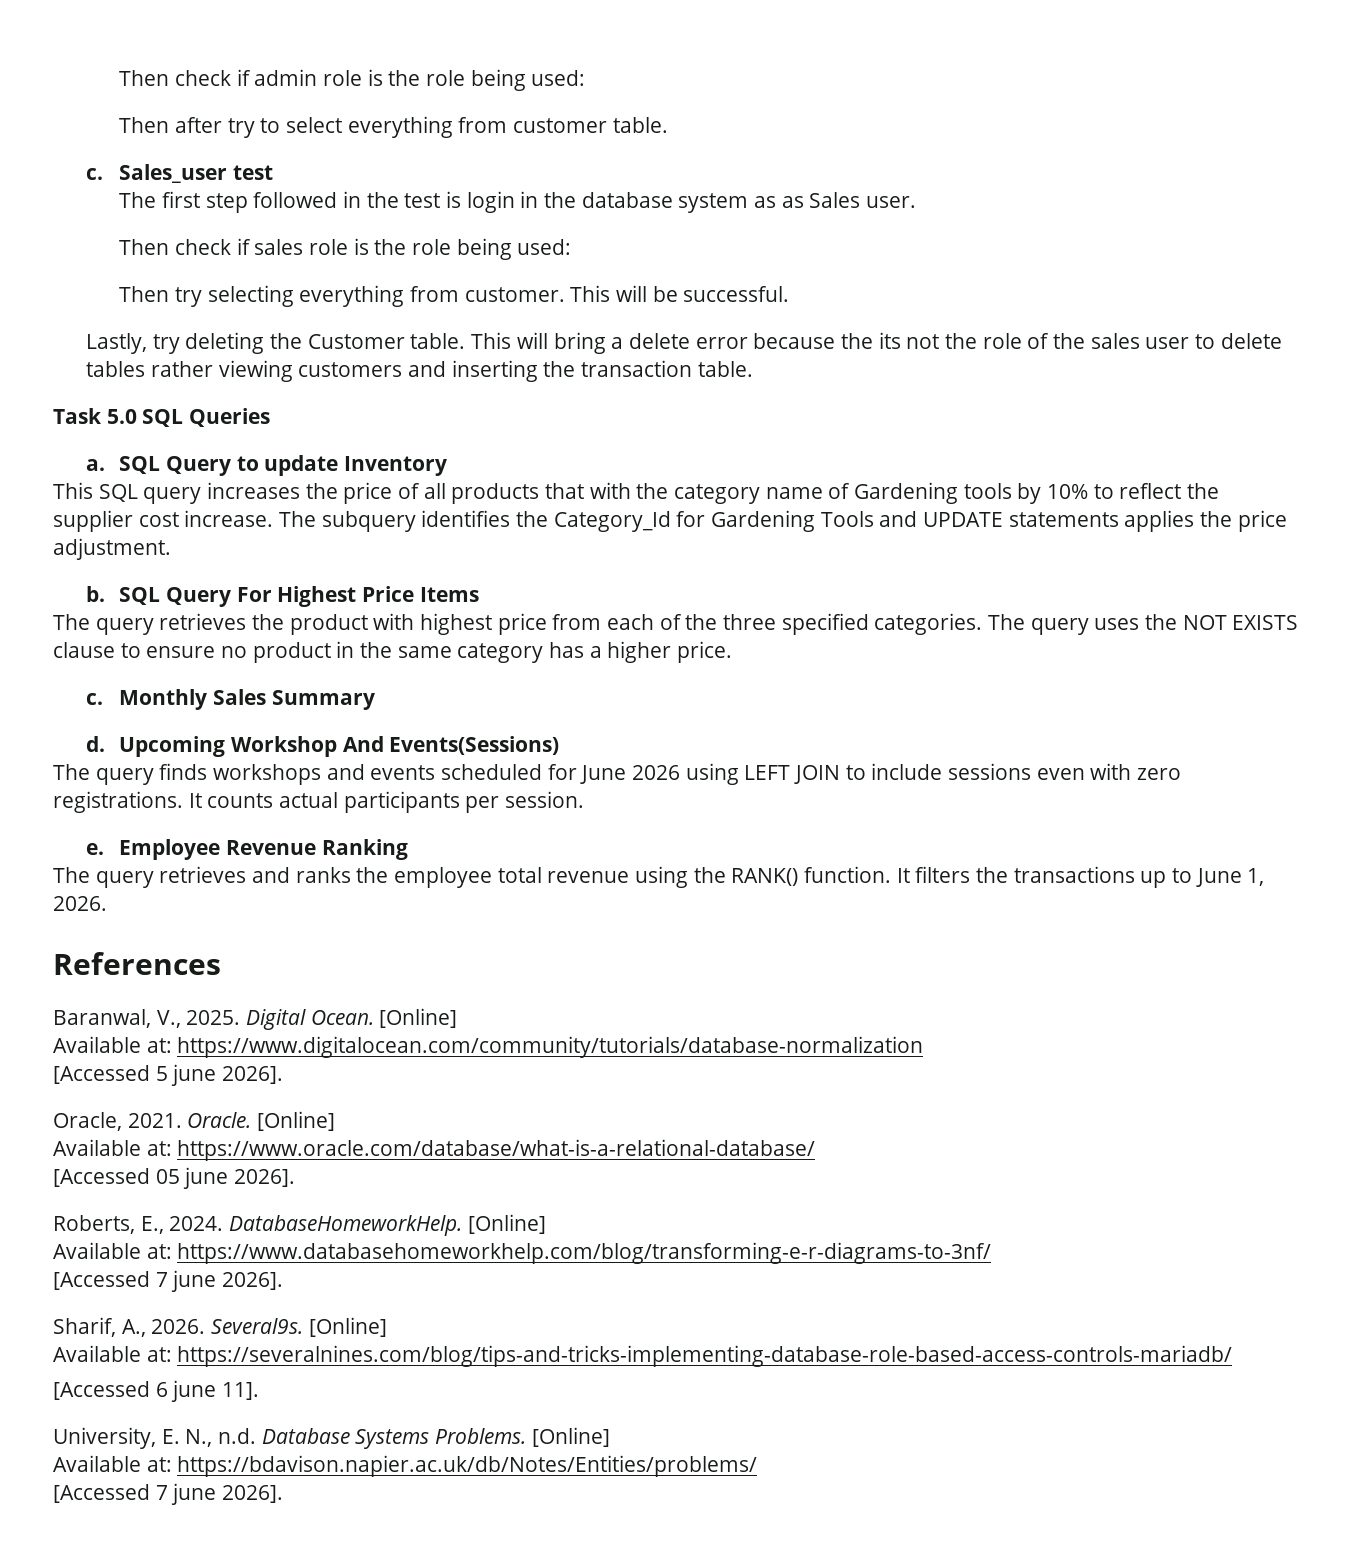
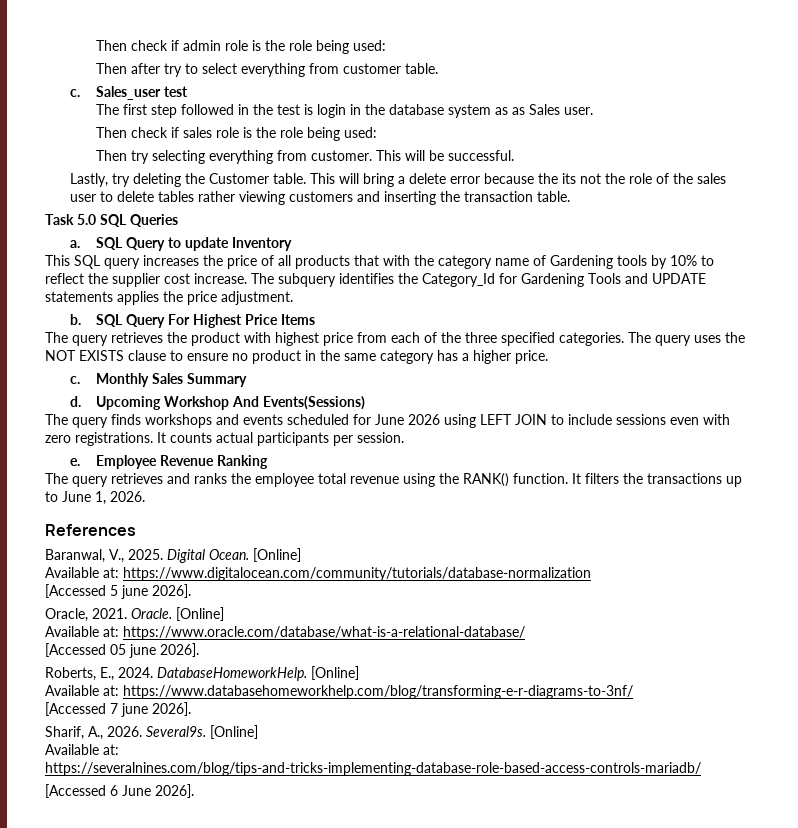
[171,1380,260,1402] [53,1427,610,1449] [53,1455,758,1477] [53,1483,217,1505] june 11]. // University, E. N., n.d. Database Systems Problems. [Online] // Available at: https://bdavison.napier.ac.uk/db/Notes/Entities/problems/ // [Accessed 7 june -> [122,785,151,796] June

